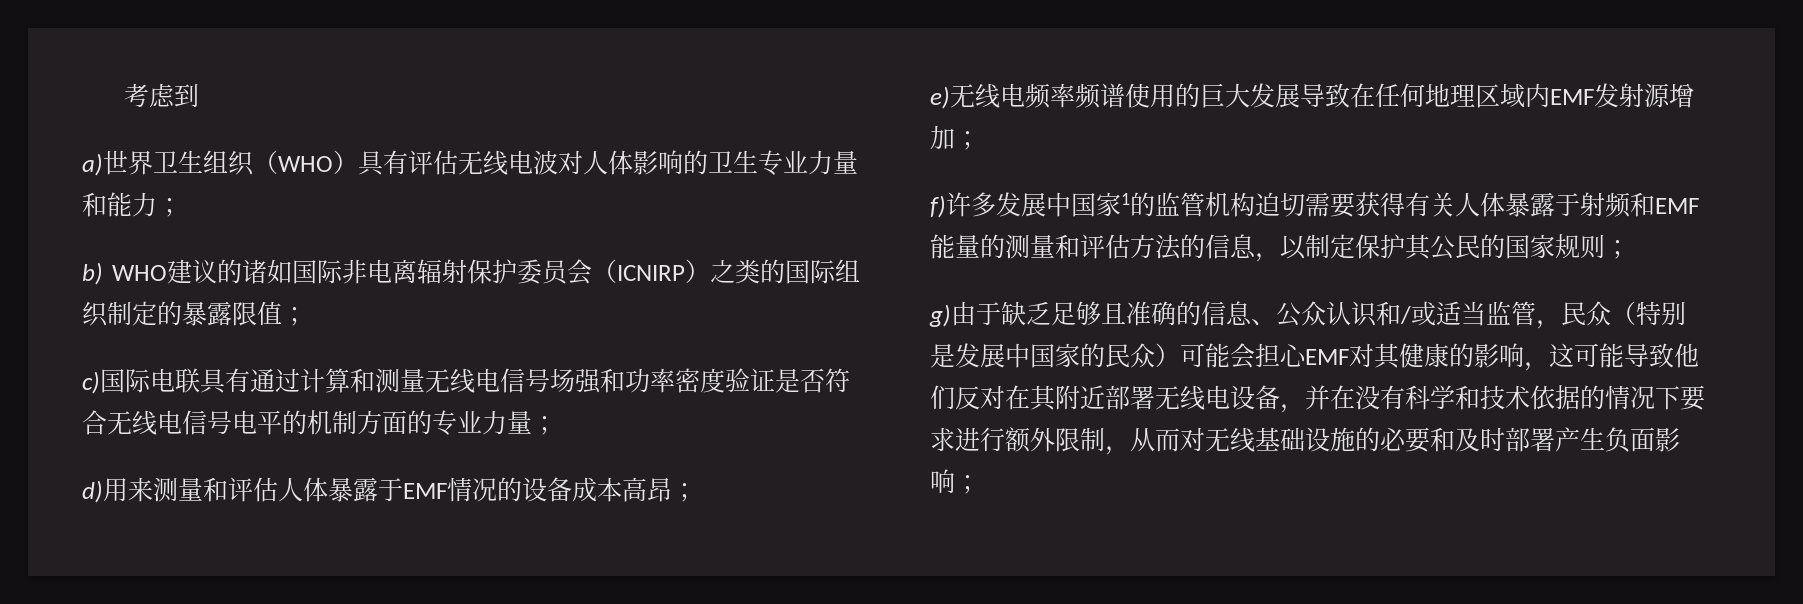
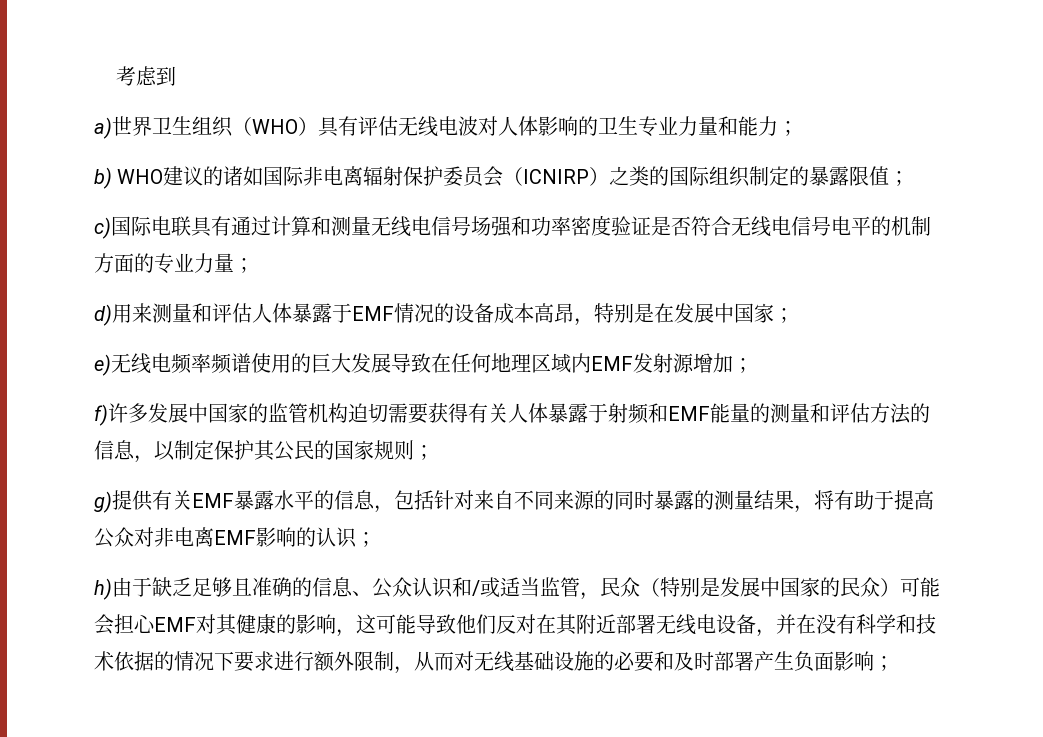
(672, 489) none -> [574,303,774,326] ，特别是在发展中国家
[1121,193,1130,205] 1 -> (248, 413) none
(951, 315) none -> [112,490,934,513] [94,527,376,548] [94,578,112,600] 提供有关EMF暴露水平的信息，包括针对来自不同来源的同时暴露的测量结果，将有助于提高公众对非电离EMF影响的认识； // h)

